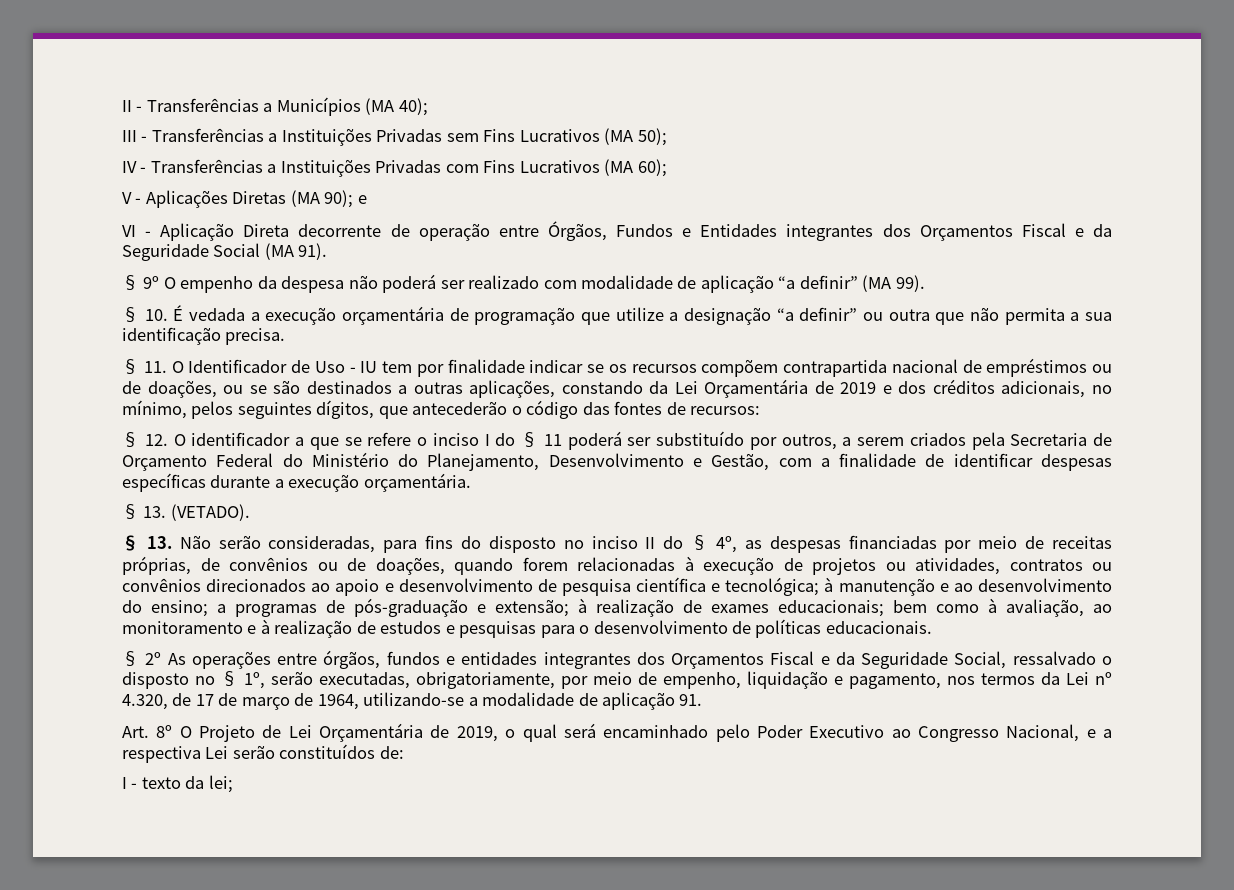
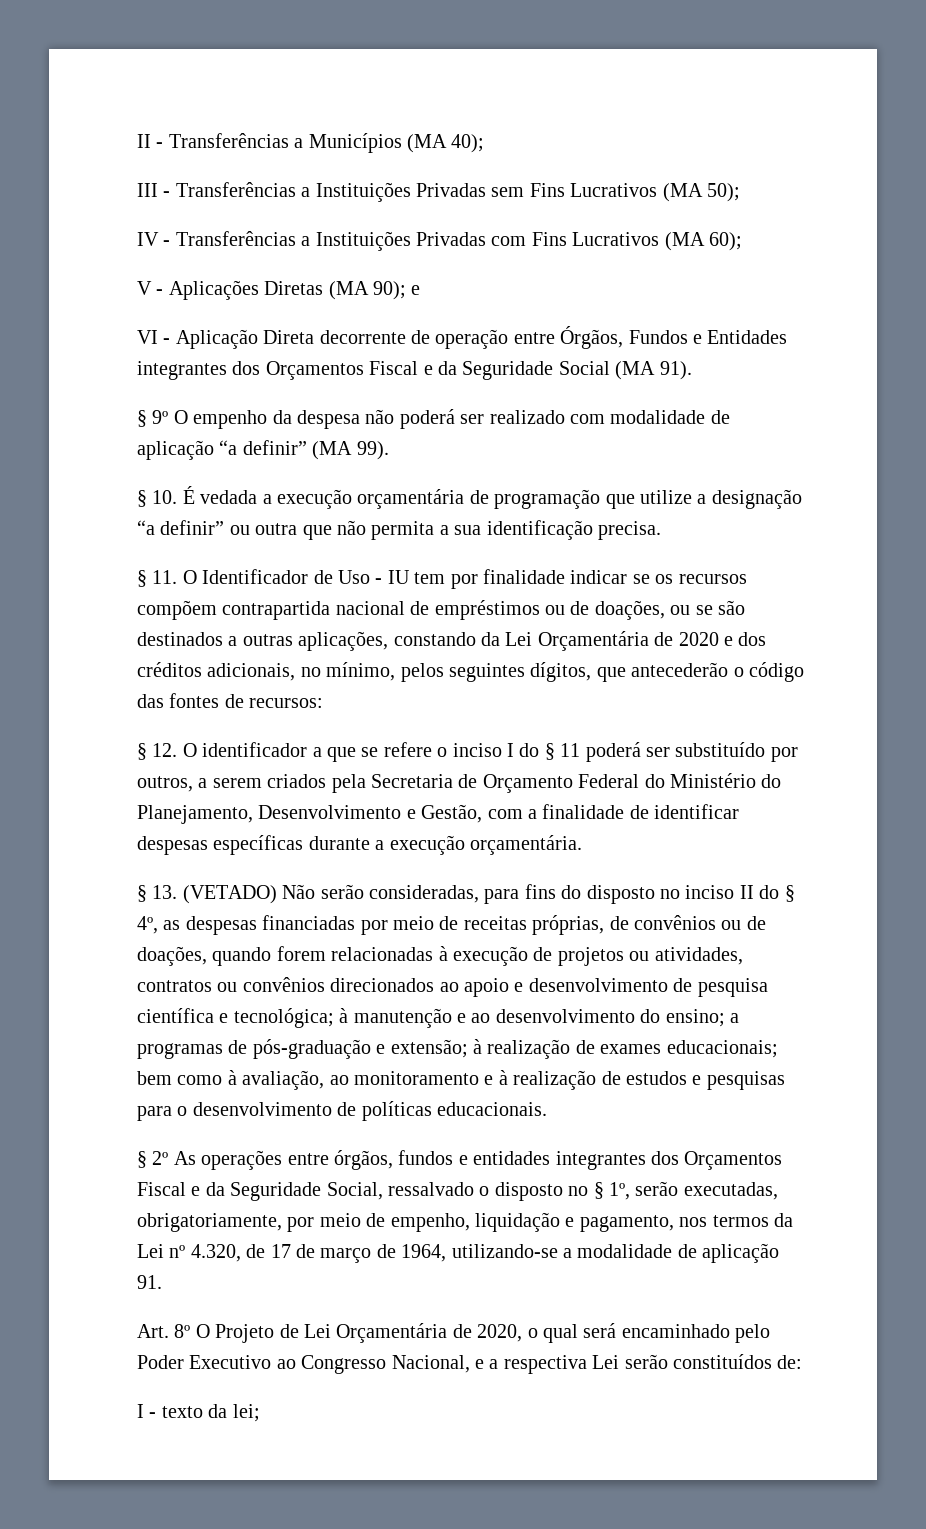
[840,382,877,394] 2019 -> [678,632,719,646] 2020
[170,504,250,521] [122,535,172,551] (VETADO). // § 13. -> [182,885,277,904] (VETADO)
[456,726,498,742] 2019, -> [477,1324,523,1342] 2020,

